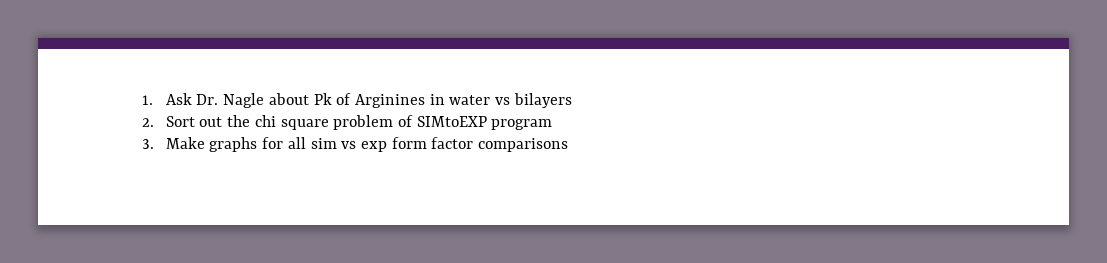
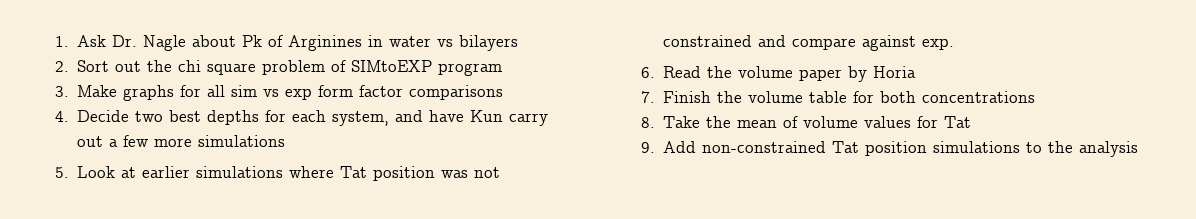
(569, 145) none -> [54,110,549,126] [77,135,286,147] [54,166,501,181] [663,35,955,51] [640,66,917,82] [640,91,1036,103] [640,116,972,128] [640,141,1139,157] // 4. Decide two best depths for each system, and have Kun carry out a few more simulations // 5. Look at earlier simulations where Tat position was not constrained and compare against exp. // 6. Read the volume paper by Horia // 7. Finish the volume table for both concentrations // 8. Take the mean of volume values for Tat // 9. Add non-constrained Tat position simulations to the analysis

